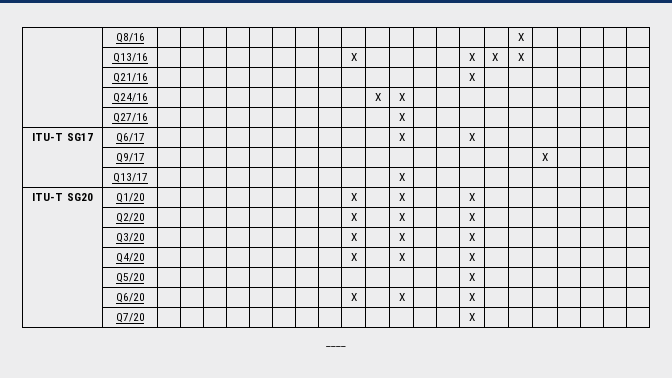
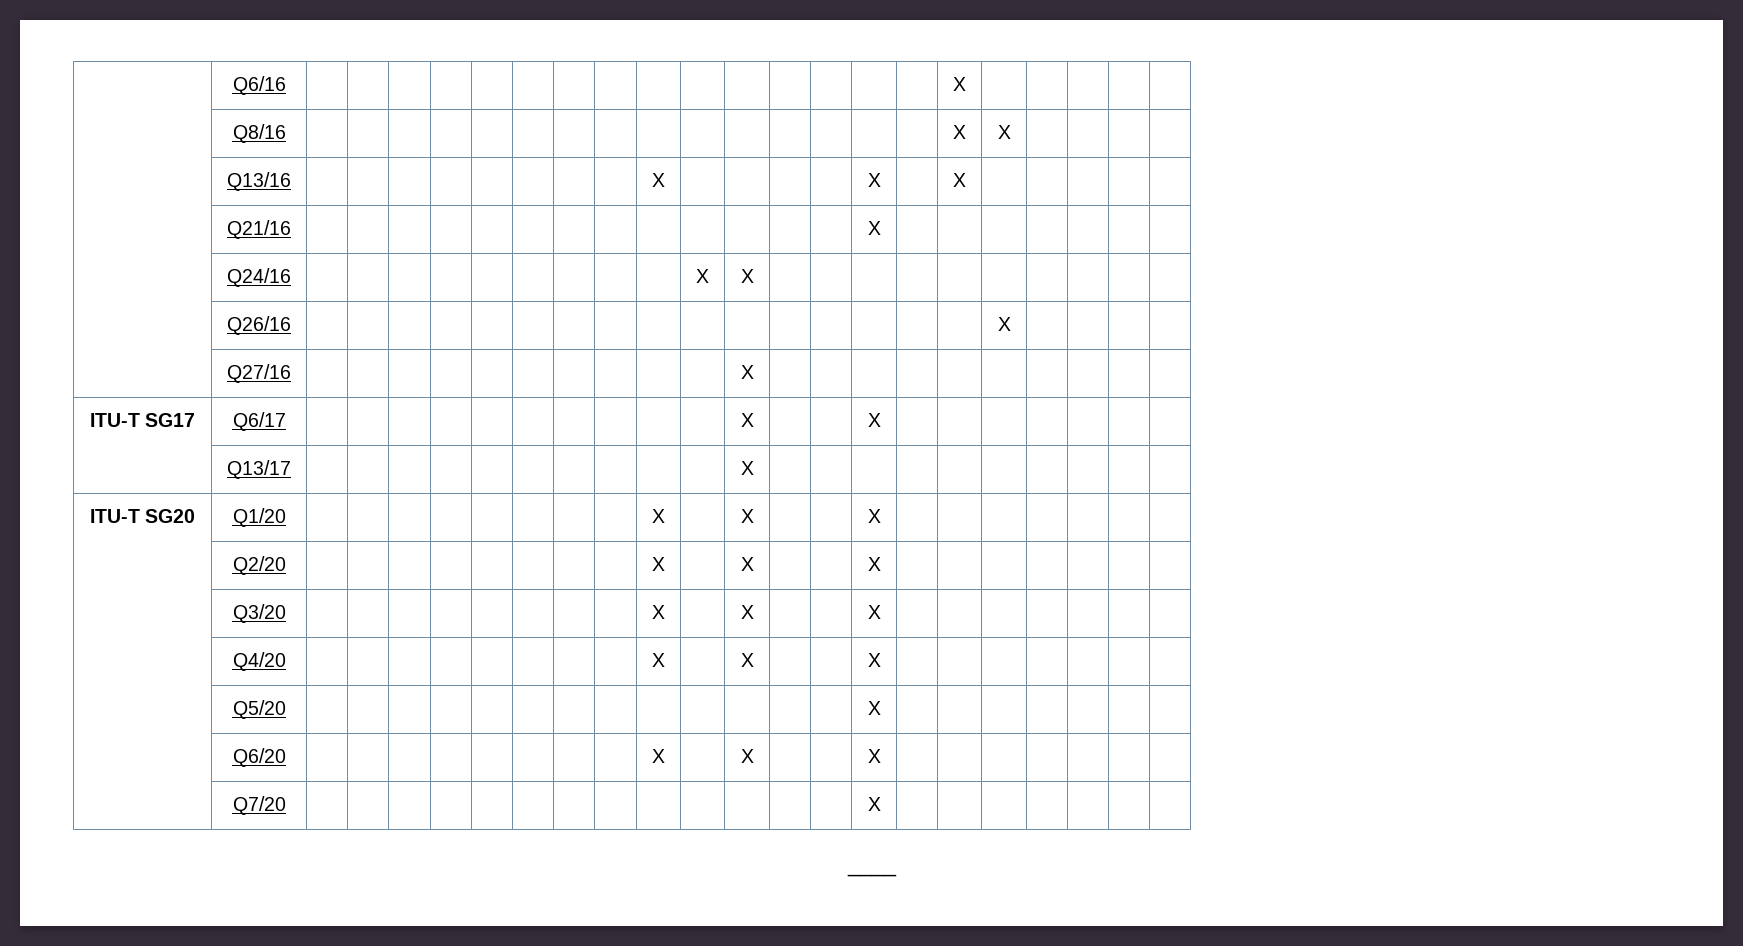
[115,33,145,43] [517,33,524,41] | Q8/16 | | | | | | | | | | | | | | | | X | | | | | -> [232,76,286,95] [953,77,966,91] [232,124,286,143] [953,125,966,139] [997,125,1011,139] | Q6/16 | | | | | | | | | | | | | | | | X | | | | | // | Q8/16 | | | | | | | | | | | | | | | | X | X | | | |
[492,53,499,61] X -> (881, 180) none
(405, 97) none -> [227,316,291,335] [997,317,1011,331] // | Q26/16 | | | | | | | | | | | | | | | | | X | | | |
[115,153,145,163] [542,153,548,161] // | Q9/17 | | | | | | | | | | | | | | | | | X | | | | -> (881, 420) none

